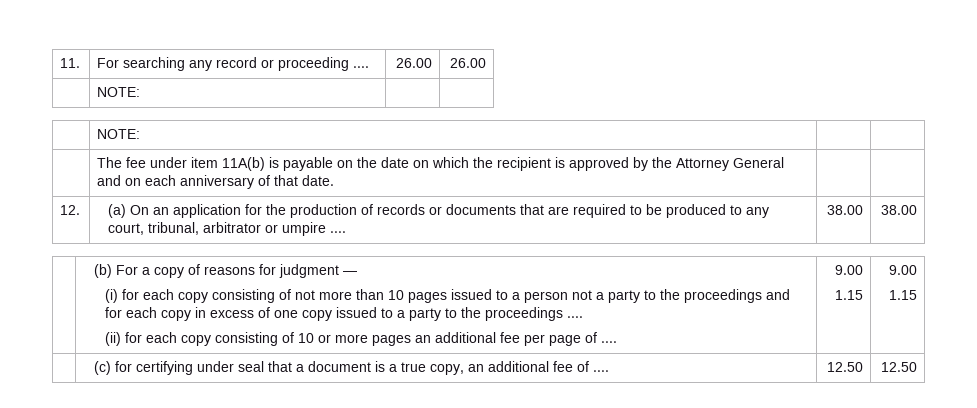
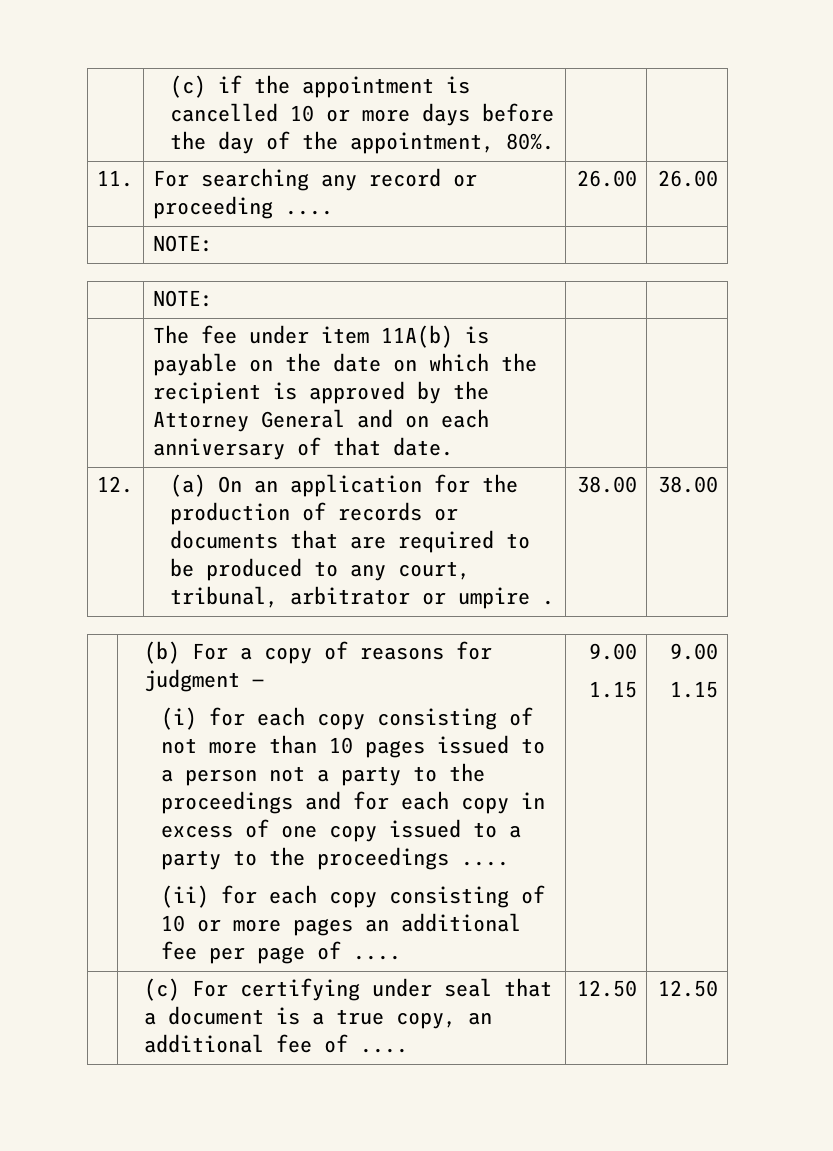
(60, 63) none -> [169,75,470,98] [169,103,554,126] [169,131,554,154] | (c) if the appointment is cancelled 10 or more days before the day of the appointment, 80%. | | //
[330,231,347,233] .... -> [541,600,554,605] .
[115,361,133,372] for -> [191,980,228,997] For

